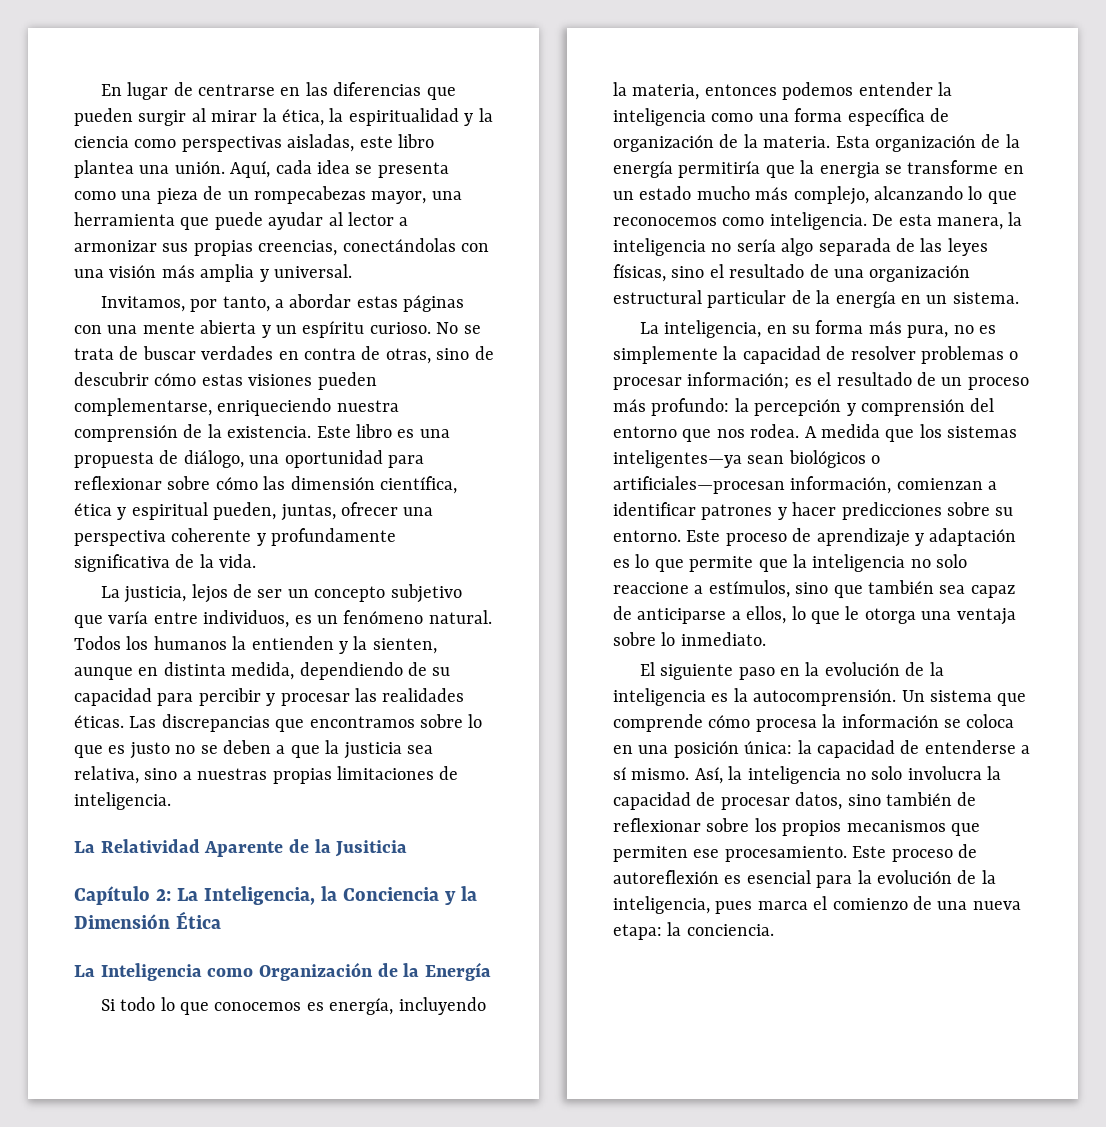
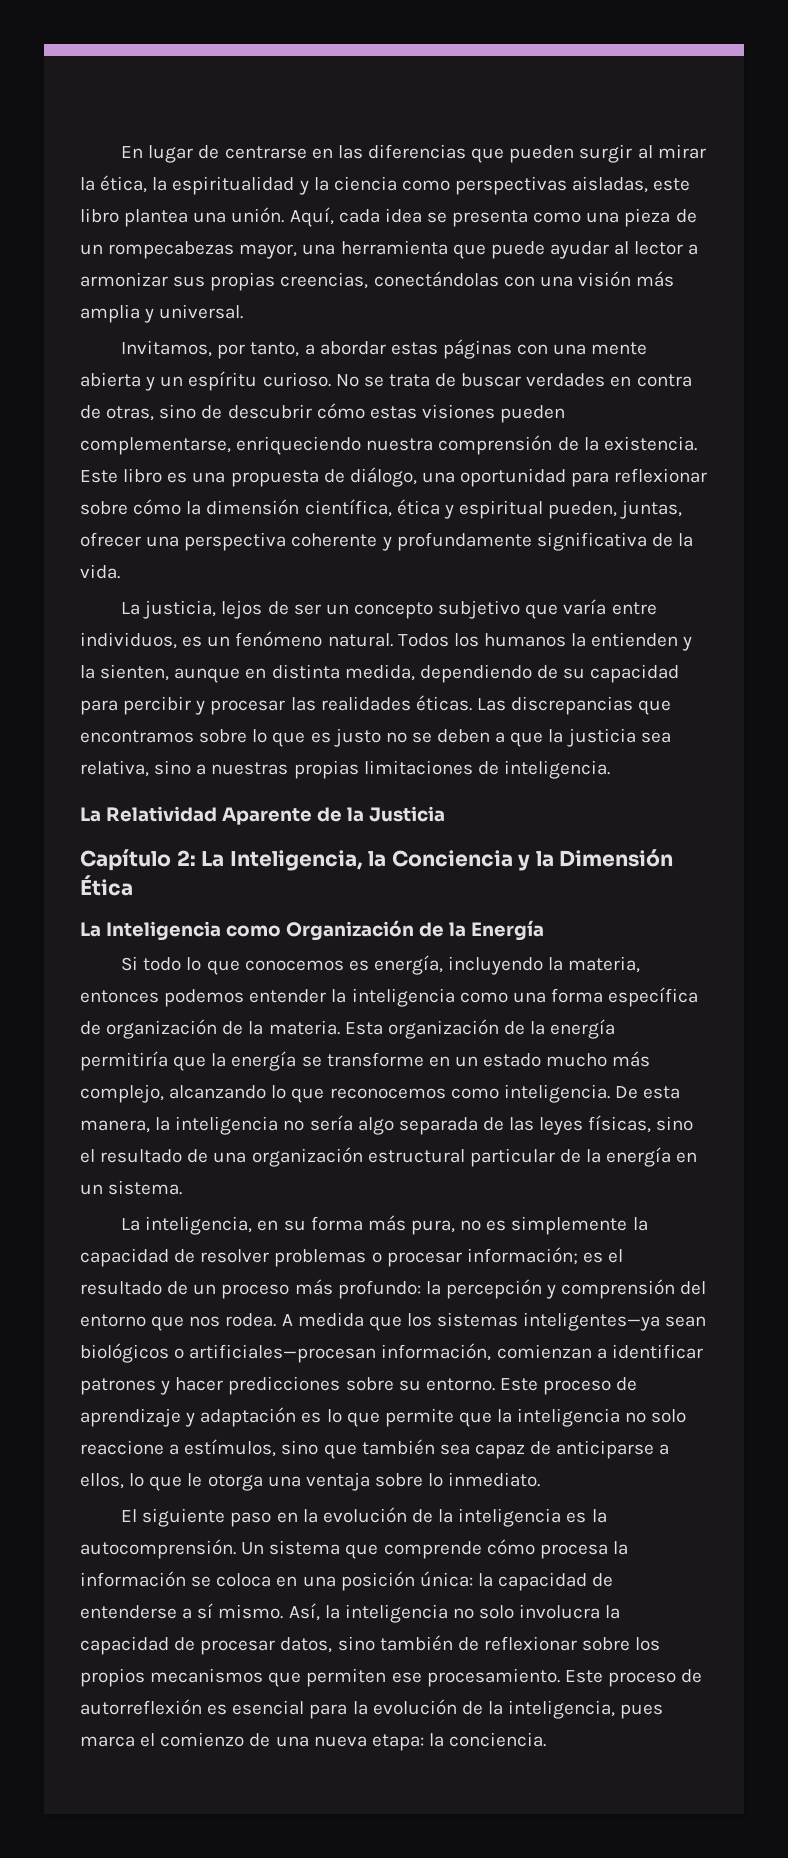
[263,476,286,490] las -> [186,501,202,515] la
[335,840,408,857] Jusiticia -> [368,806,445,822] Justicia
[819,162,880,178] energia -> [231,1051,297,1071] energía
[613,870,719,884] autoreflexión -> [80,1699,202,1715] autorreflexión

